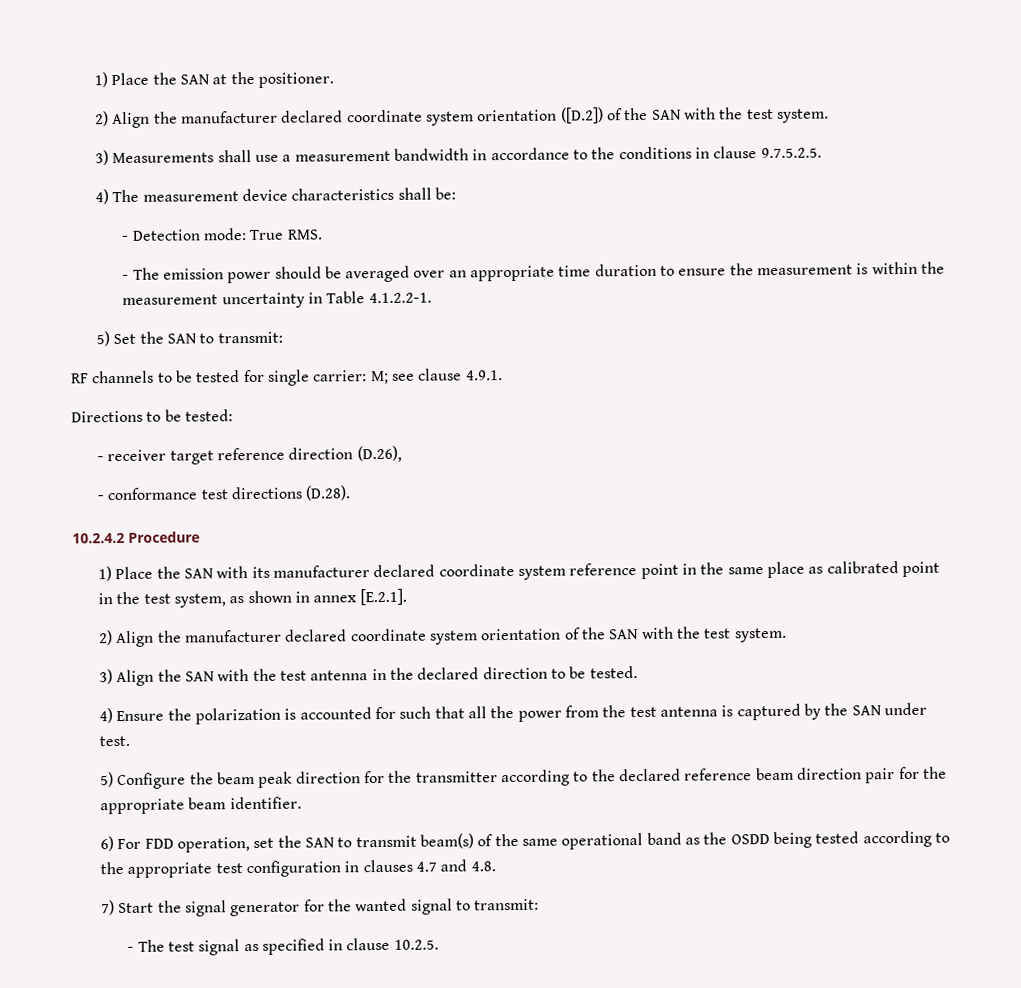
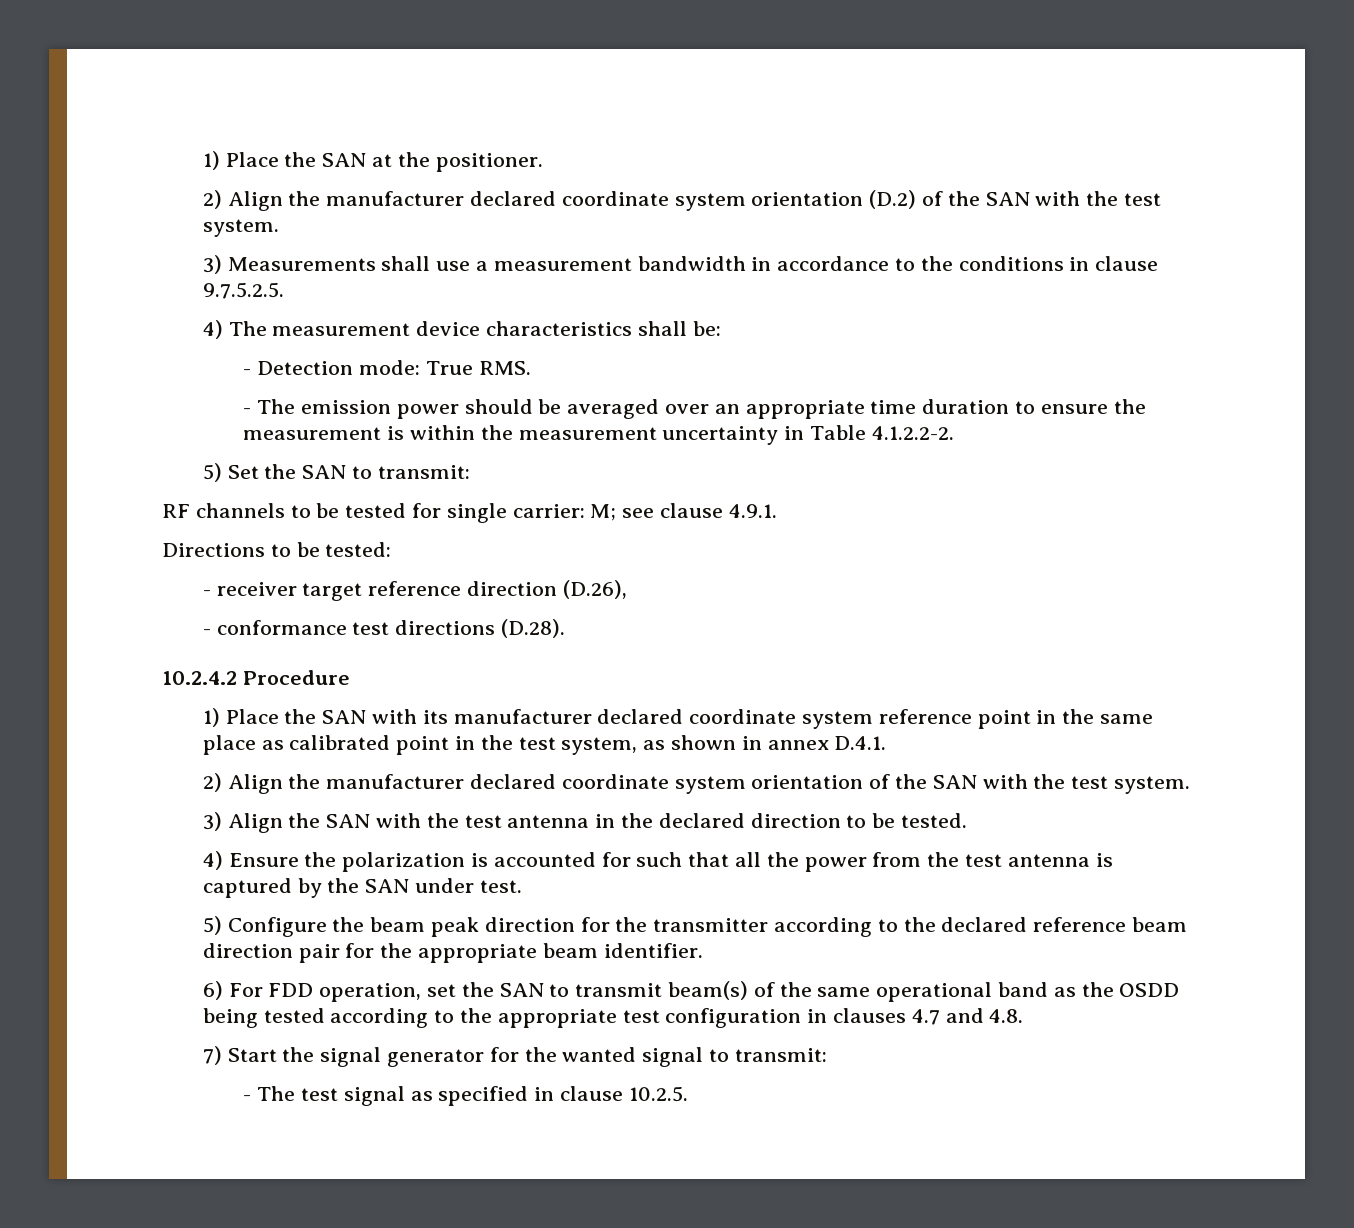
[560,107,604,124] ([D.2]) -> [869,190,917,209] (D.2)
[368,292,432,304] 4.1.2.2-1. -> [871,426,954,440] 4.1.2.2-2.
[359,588,407,606] [E.2.1]. -> [834,736,887,750] D.4.1.

